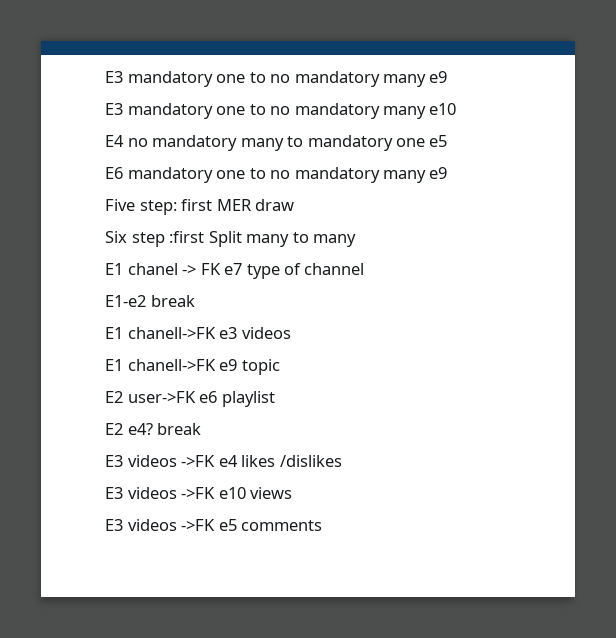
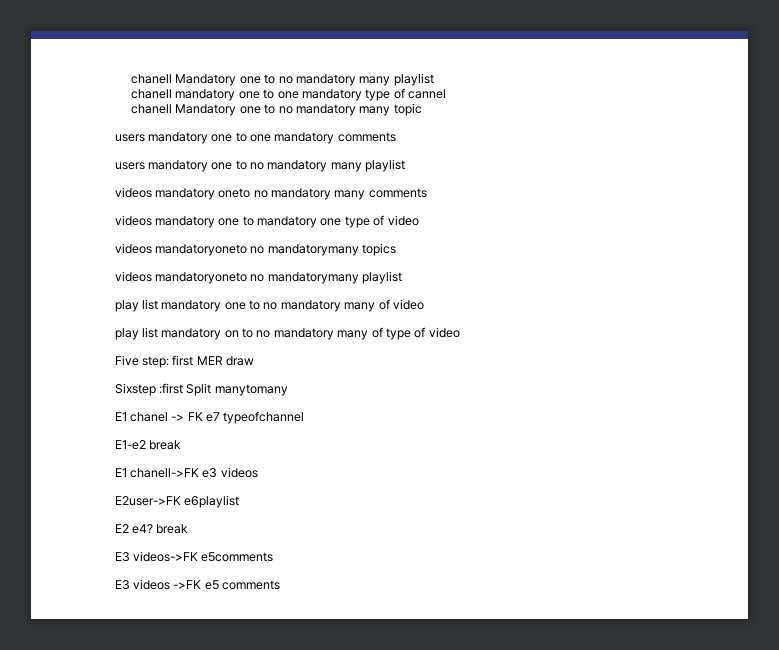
[105,71,448,87] [105,103,457,119] [105,135,448,151] [105,167,448,183] E3 mandatory one to no mandatory many e9 // E3 mandatory one to no mandatory many e10 // E4 no mandatory many to mandatory one e5 // E6 mandatory one to no mandatory many e9 -> [131,73,434,86] [131,88,447,101] [131,103,422,116] [114,132,396,144] [114,159,406,172] [114,187,427,200] [114,215,419,228] [114,243,397,256] [114,271,403,284] [114,299,424,312] [114,327,460,340] chanell Mandatory one to no mandatory many playlist // chanell mandatory one to one mandatory type of cannel // chanell Mandatory one to no mandatory many topic // users mandatory one to one mandatory comments // users mandatory one to no mandatory many playlist // videos mandatory oneto no mandatory many comments // videos mandatory one to mandatory one type of video // videos mandatoryoneto no mandatorymany topics // videos mandatoryoneto no mandatorymany playlist // play list mandatory one to no mandatory many of video // play list mandatory on to no mandatory many of type of video
[105,231,356,247] Six step :first Split many to many -> [114,383,288,396] Sixstep :first Split manytomany
[246,263,365,279] type of channel -> [223,411,305,424] typeofchannel
[105,359,280,375] [105,391,275,407] [105,423,202,435] [105,455,342,467] [105,487,293,499] E1 chanell->FK e9 topic // E2 user->FK e6 playlist // E2 e4? break // E3 videos ->FK e4 likes /dislikes // E3 videos ->FK e10 views -> [114,495,239,508] [114,524,189,534] [114,551,274,562] E2user->FK e6playlist // E2 e4? break // E3 videos->FK e5comments

